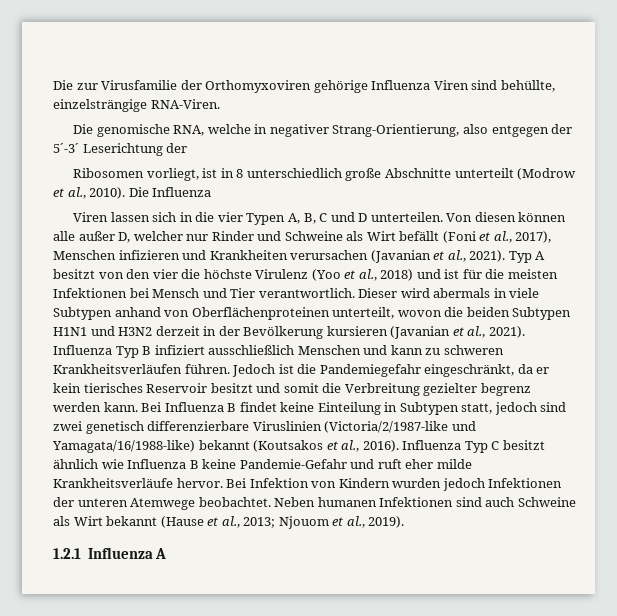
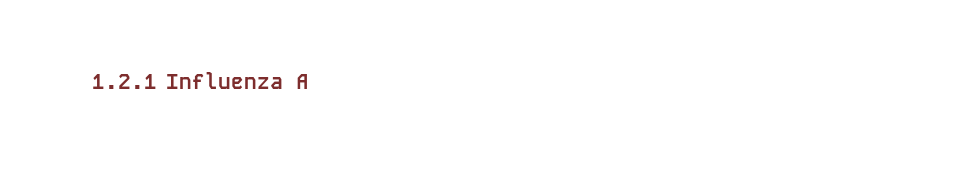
[53,80,555,93] [53,99,220,112] [73,124,573,137] [53,143,188,156] [73,168,577,181] [53,187,212,199] [73,212,567,225] [53,231,552,243] [53,250,546,263] [53,269,558,281] [53,288,540,298] [53,307,572,320] [53,326,525,339] [53,345,504,358] [53,364,550,377] [53,383,531,396] [53,402,567,415] [53,421,476,434] [52,440,545,453] [53,459,472,469] [53,478,563,491] [53,497,576,510] [53,516,405,529] Die zur Virusfamilie der Orthomyxoviren gehörige Influenza Viren sind behüllte, einzelsträngige RNA-Viren. // Die genomische RNA, welche in negativer Strang-Orientierung, also entgegen der 5´-3´ Leserichtung der // Ribosomen vorliegt, ist in 8 unterschiedlich große Abschnitte unterteilt (Modrow et al., 2010). Die Influenza // Viren lassen sich in die vier Typen A, B, C und D unterteilen. Von diesen können alle außer D, welcher nur Rinder und Schweine als Wirt befällt (Foni et al., 2017), Menschen infizieren und Krankheiten verursachen (Javanian et al., 2021). Typ A besitzt von den vier die höchste Virulenz (Yoo et al., 2018) und ist für die meisten Infektionen bei Mensch und Tier verantwortlich. Dieser wird abermals in viele Subtypen anhand von Oberflächenproteinen unterteilt, wovon die beiden Subtypen H1N1 und H3N2 derzeit in der Bevölkerung kursieren (Javanian et al., 2021). Influenza Typ B infiziert ausschließlich Menschen und kann zu schweren Krankheitsverläufen führen. Jedoch ist die Pandemiegefahr eingeschränkt, da er kein tierisches Reservoir besitzt und somit die Verbreitung gezielter begrenz werden kann. Bei Influenza B findet keine Einteilung in Subtypen statt, jedoch sind zwei genetisch differenzierbare Viruslinien (Victoria/2/1987-like und Yamagata/16/1988-like) bekannt (Koutsakos et al., 2016). Influenza Typ C besitzt ähnlich wie Influenza B keine Pandemie-Gefahr und ruft eher milde Krankheitsverläufe hervor. Bei Infektion von Kindern wurden jedoch Infektionen der unteren Atemwege beobachtet. Neben humanen Infektionen sind auch Schweine als Wirt bekannt (Hause et al., 2013; Njouom et al., 2019). // -> (92, 81) none

